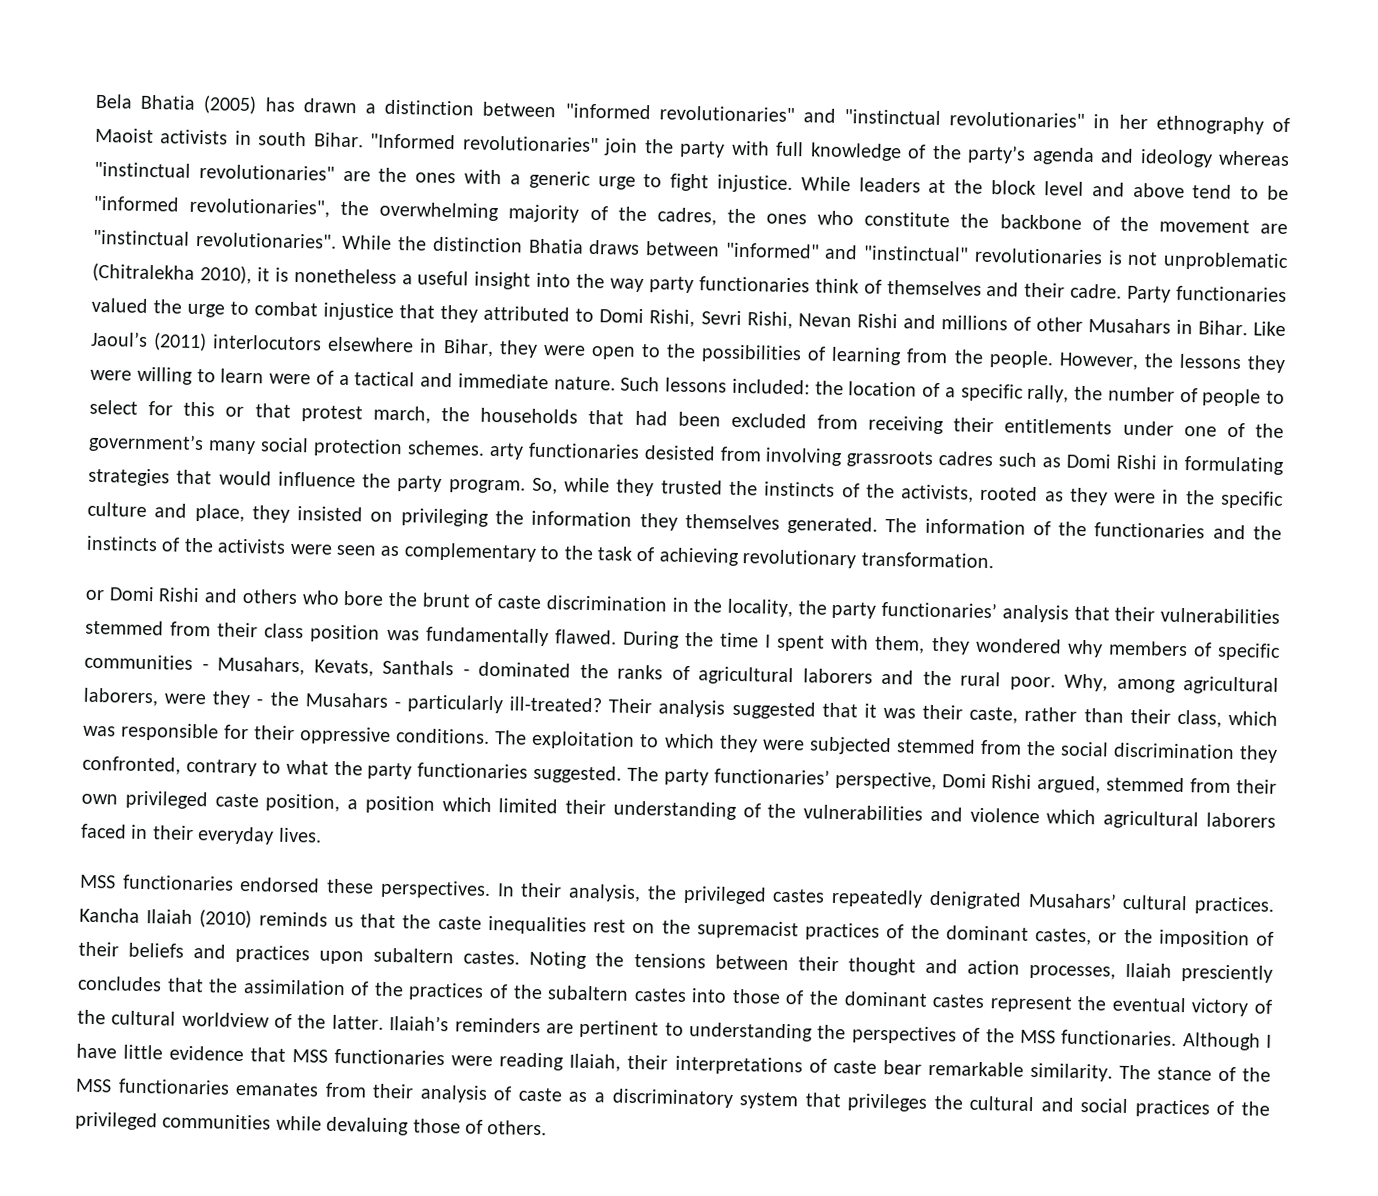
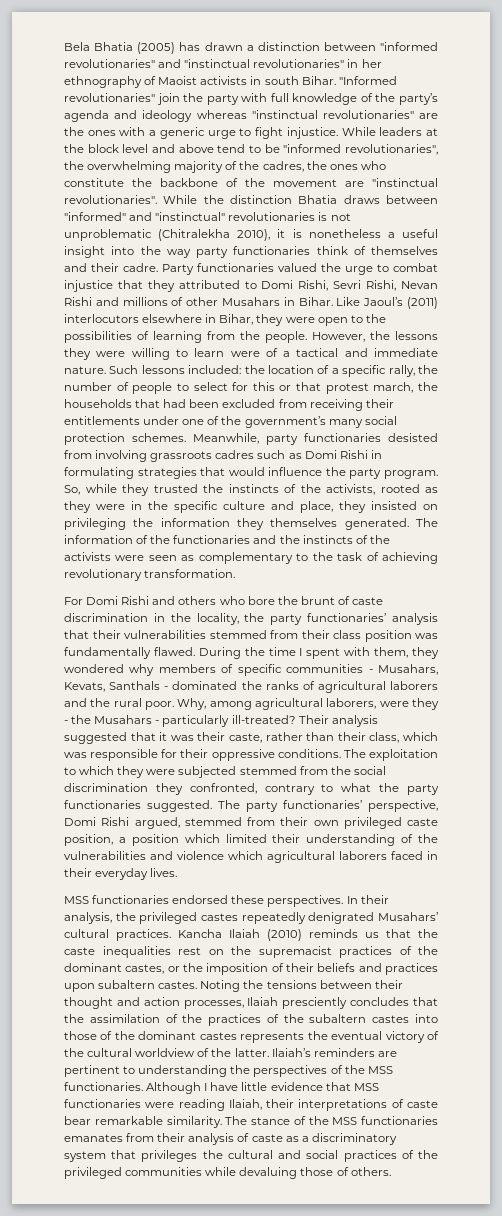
[488,442,524,460] arty -> [193,433,298,445] Meanwhile, party
[85,589,105,601] or -> [64,597,83,605] For
[989,995,1073,1013] represent -> [240,1032,305,1043] represents

